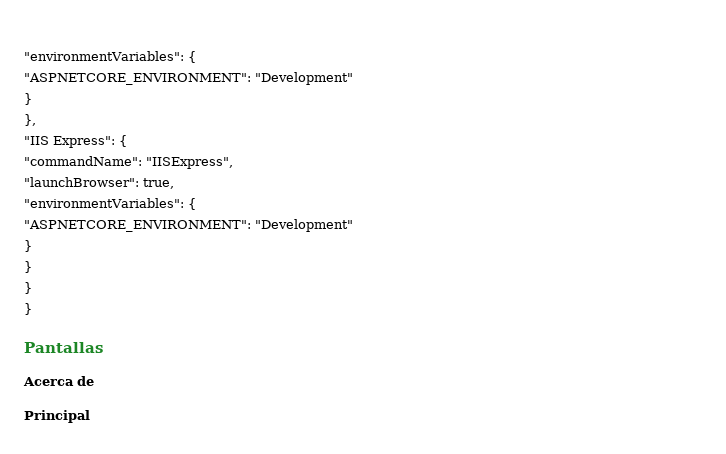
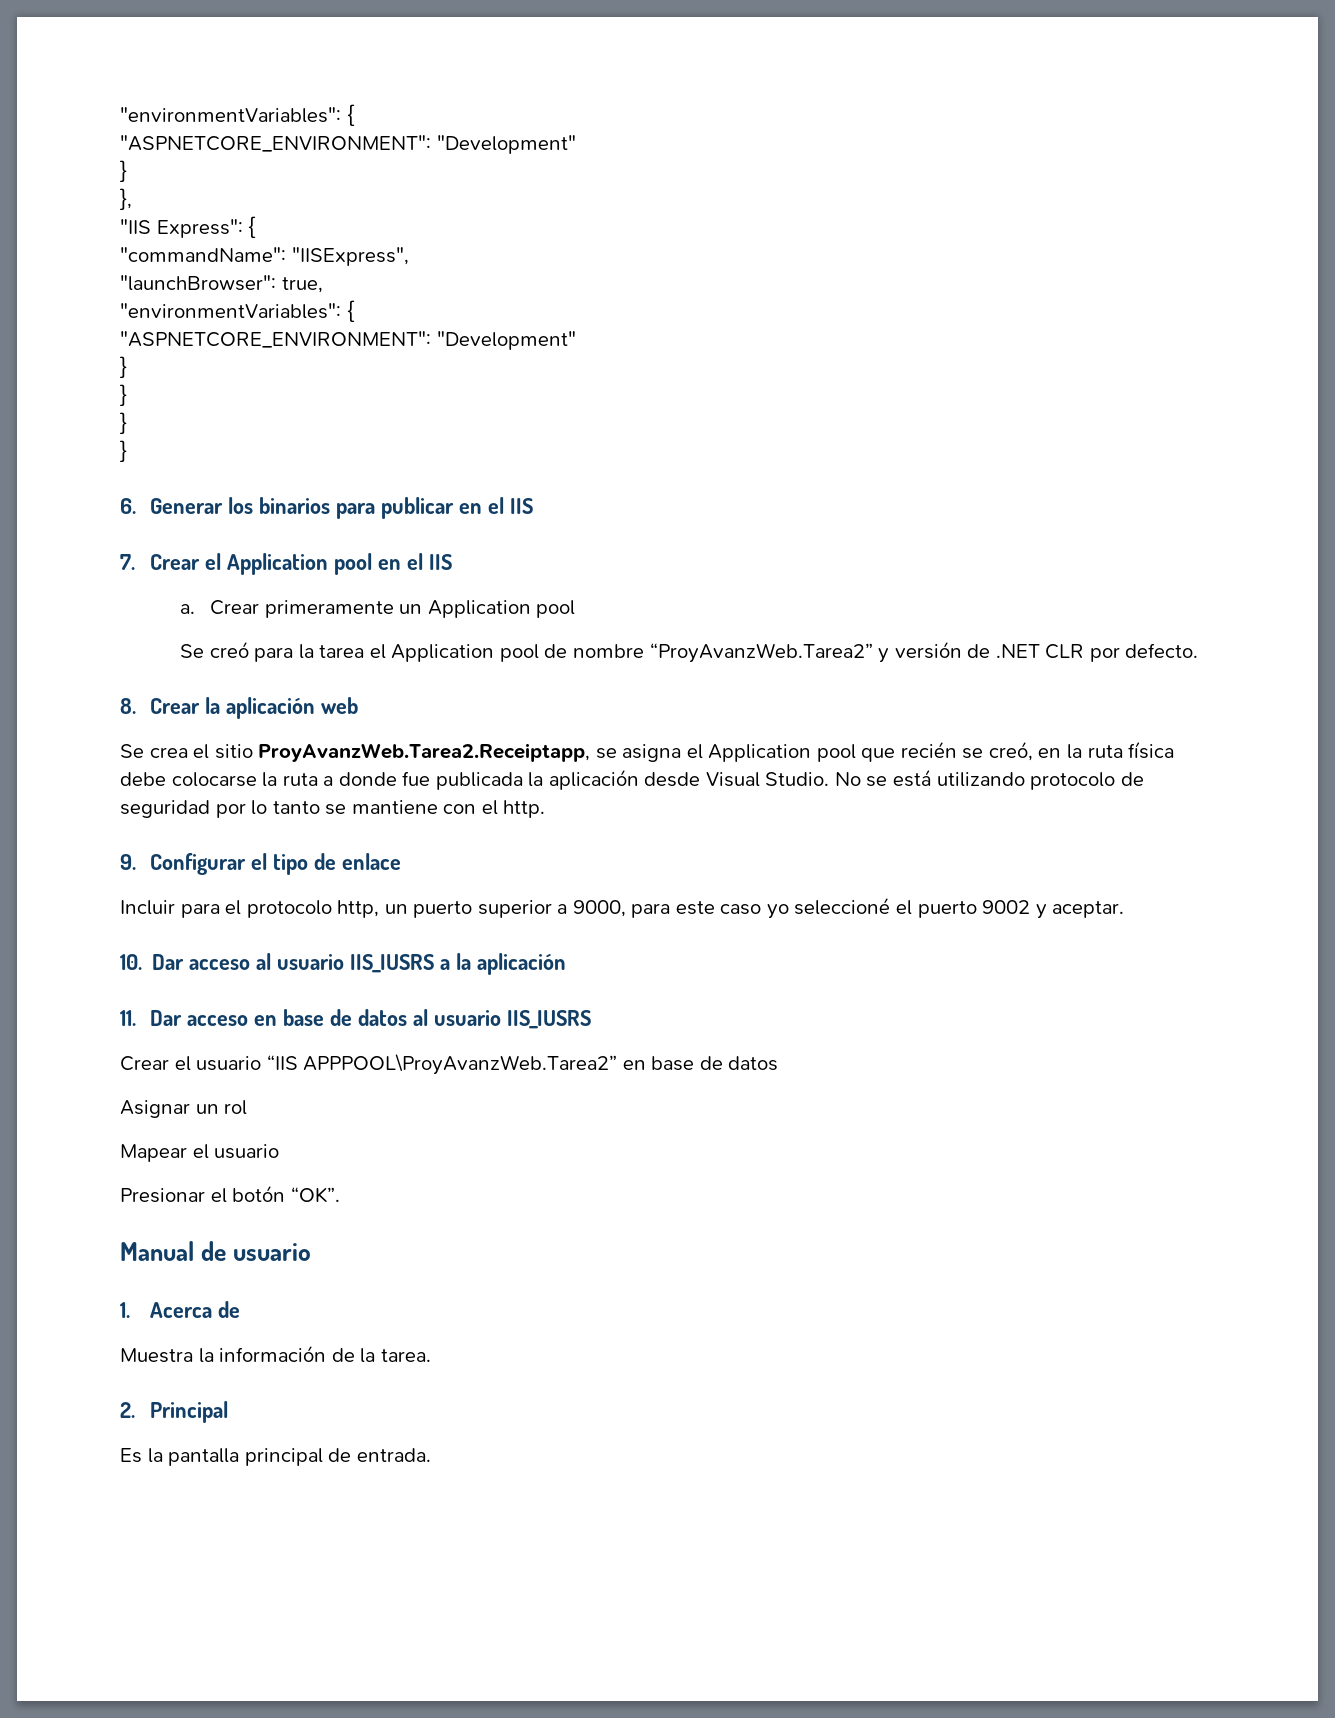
[24,342,103,353] [23,376,94,386] [24,410,90,423] Pantallas // Acerca de // Principal -> [120,497,533,519] [120,553,452,575] [180,600,576,618] [180,641,1199,663] [120,697,358,719] [120,741,1175,762] [120,769,1144,790] [120,800,546,818] [120,853,401,875] [120,897,1125,919] [120,953,566,975] [120,1009,591,1029] [120,1054,779,1075] [120,1100,248,1118] [120,1144,280,1162] [120,1185,340,1203] [120,1241,311,1261] [120,1301,241,1318] [120,1345,431,1363] [120,1401,229,1423] [120,1448,431,1466] 6. Generar los binarios para publicar en el IIS // 7. Crear el Application pool en el IIS // a. Crear primeramente un Application pool // Se creó para la tarea el Application pool de nombre “ProyAvanzWeb.Tarea2” y versión de .NET CLR por defecto. // 8. Crear la aplicación web // Se crea el sitio ProyAvanzWeb.Tarea2.Receiptapp, se asigna el Application pool que recién se creó, en la ruta física debe colocarse la ruta a donde fue publicada la aplicación desde Visual Studio. No se está utilizando protocolo de seguridad por lo tanto se mantiene con el http. // 9. Configurar el tipo de enlace // Incluir para el protocolo http, un puerto superior a 9000, para este caso yo seleccioné el puerto 9002 y aceptar. // 10. Dar acceso al usuario IIS_IUSRS a la aplicación // 11. Dar acceso en base de datos al usuario IIS_IUSRS // Crear el usuario “IIS APPPOOL\ProyAvanzWeb.Tarea2” en base de datos // Asignar un rol // Mapear el usuario // Presionar el botón “OK”. // Manual de usuario // 1. Acerca de // Muestra la información de la tarea. // 2. Principal // Es la pantalla principal de entrada.

